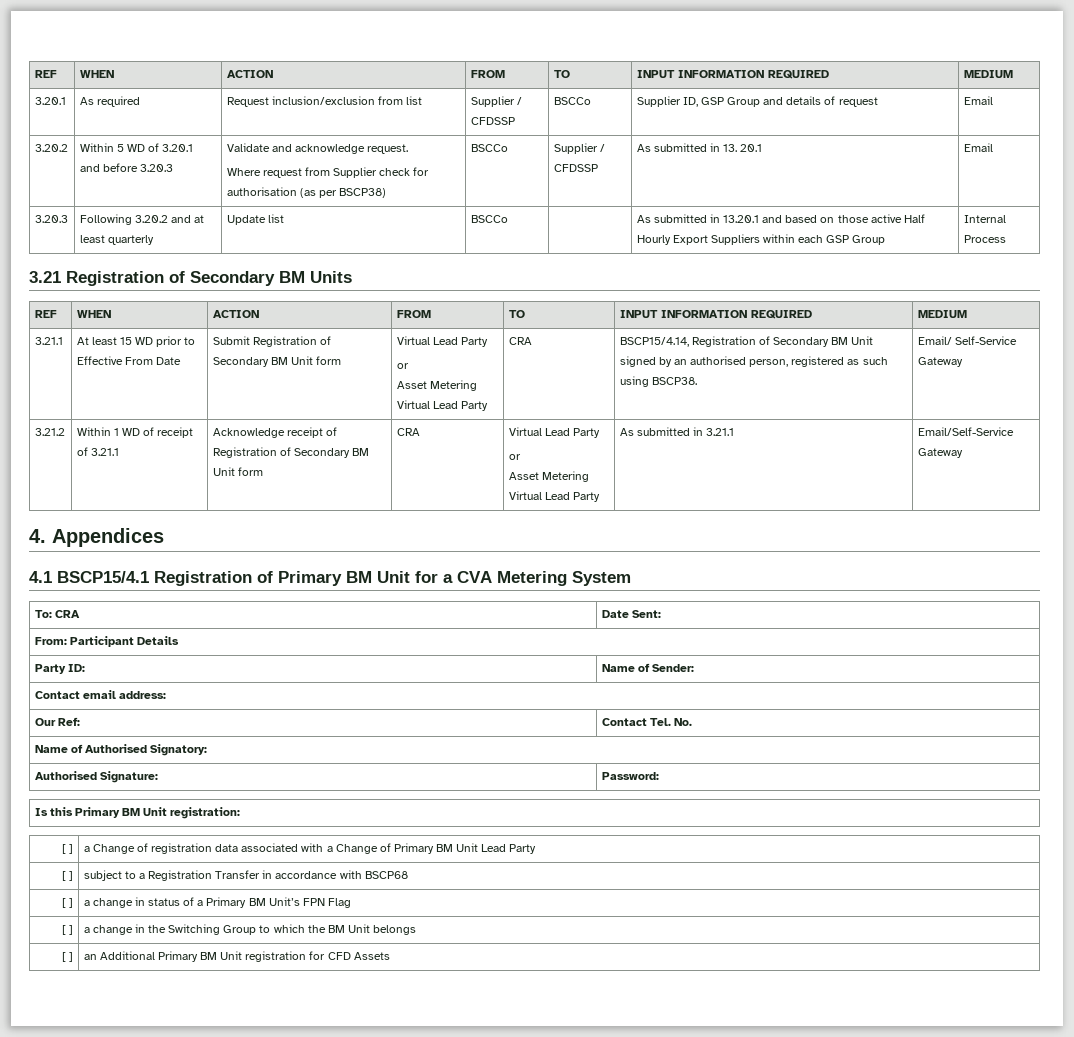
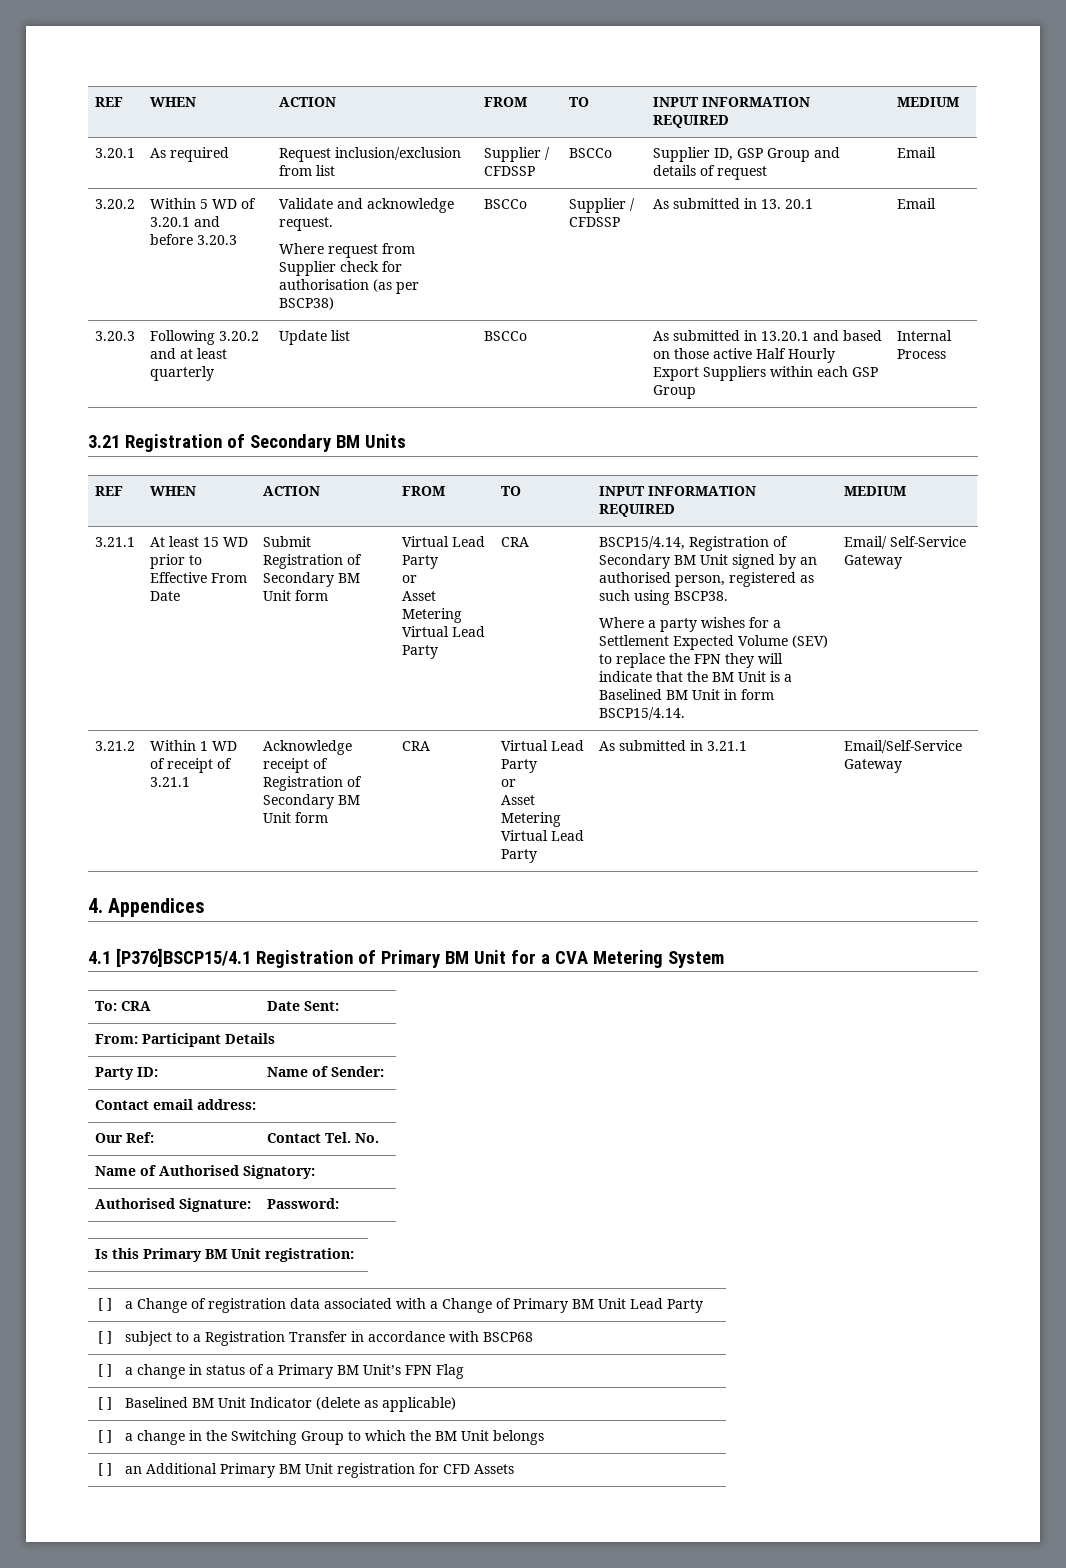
(697, 381) none -> [599,617,782,632] [599,635,829,650] [599,653,784,668] [599,671,793,682] [599,689,775,700] [599,707,686,720] // Where a party wishes for a Settlement Expected Volume (SEV) to replace the FPN they will indicate that the BM Unit is a Baselined BM Unit in form BSCP15/4.14.
[57,571,149,583] BSCP15/4.1 -> [115,948,251,967] [P376]BSCP15/4.1
(351, 903) none -> [97,1397,112,1410] [125,1397,457,1412] // [ ] | Baselined BM Unit Indicator (delete as applicable)

